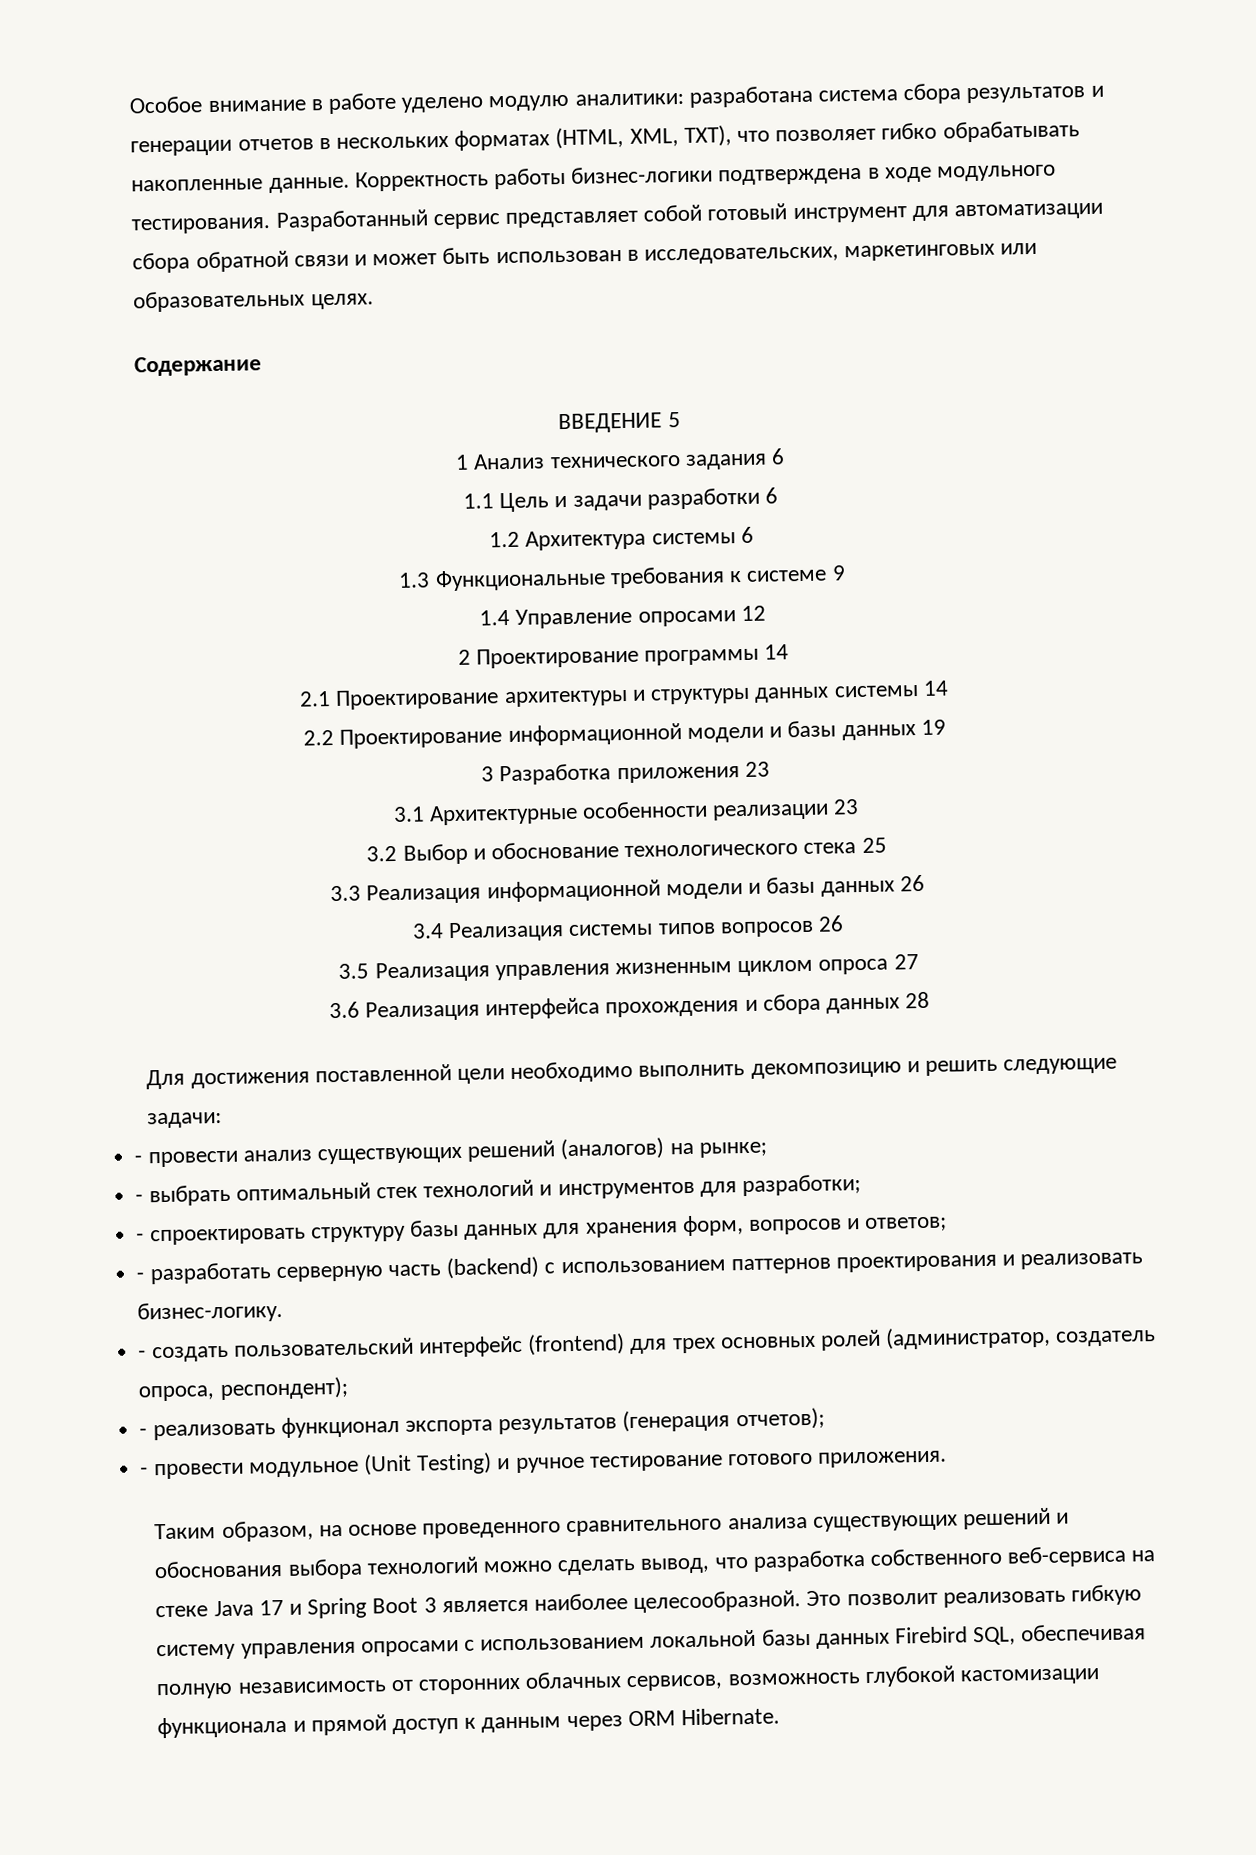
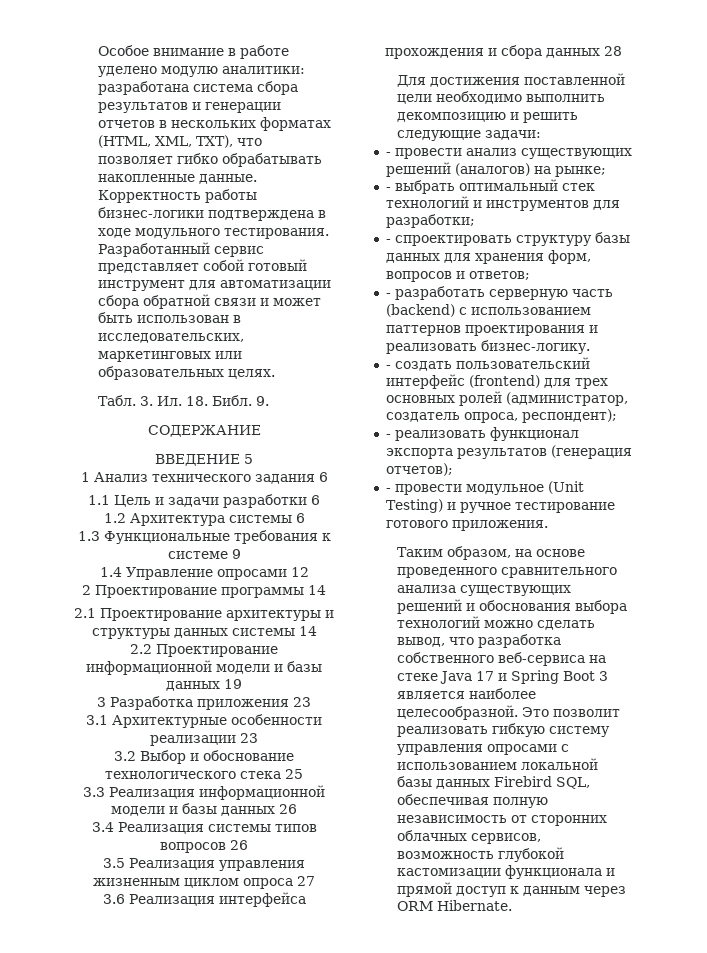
[134,355,263,377] Содержание -> [97,395,269,406] [147,425,261,437] Табл. 3. Ил. 18. Библ. 9. // СОДЕРЖАНИЕ

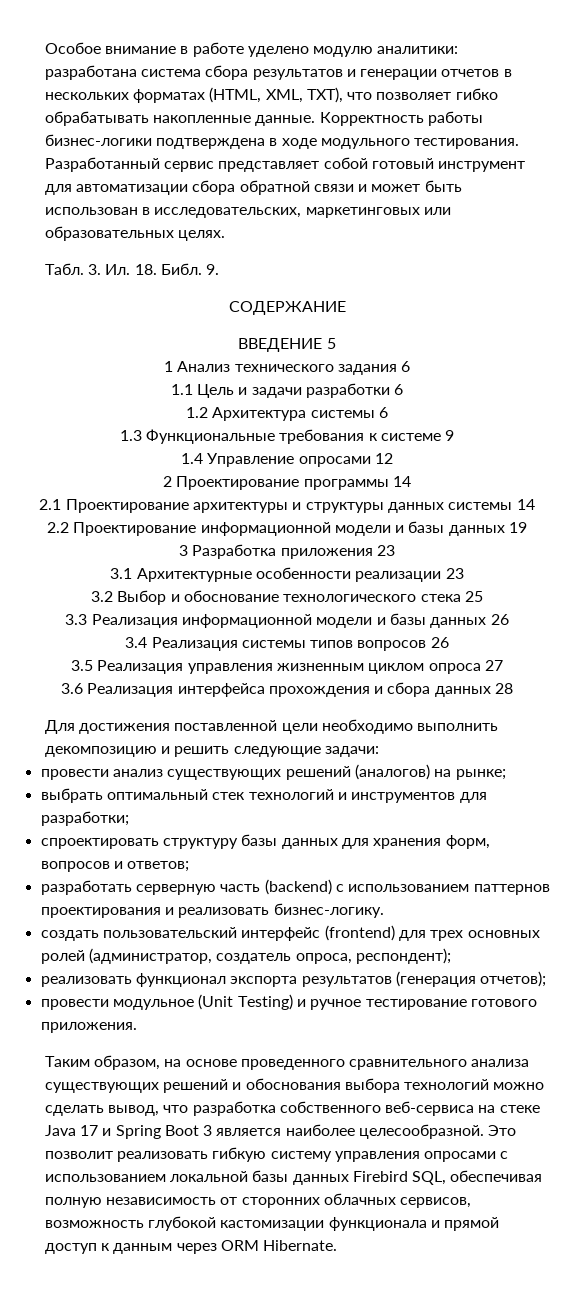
[385,152,391,156] - -> (379, 751) none
[385,187,391,191] - -> (506, 774) none
[385,239,391,243] - -> (129, 818) none
[385,293,391,297] - -> (190, 866) none
[385,365,391,369] - -> (384, 910) none
[385,434,391,438] - -> (451, 956) none
[385,488,391,492] - -> (547, 979) none

